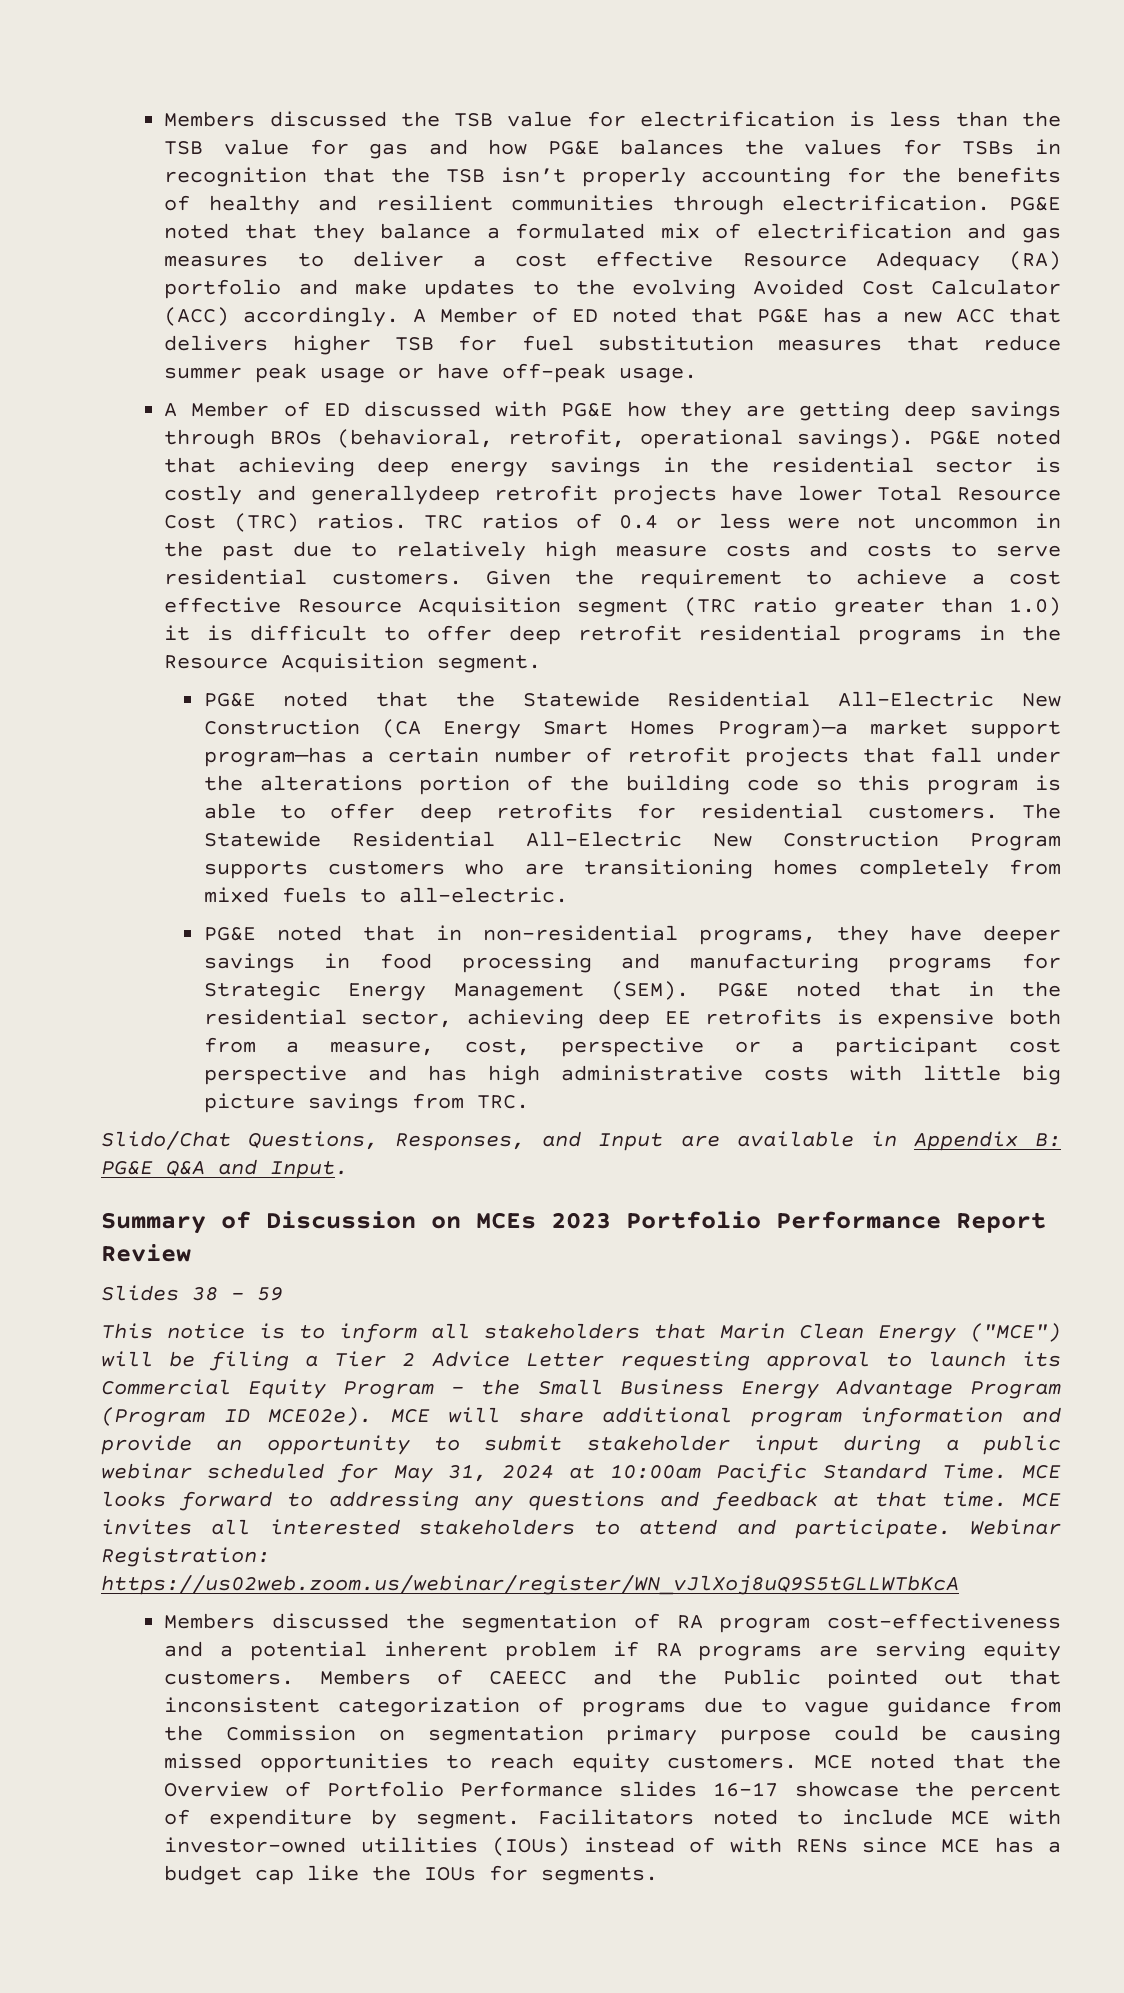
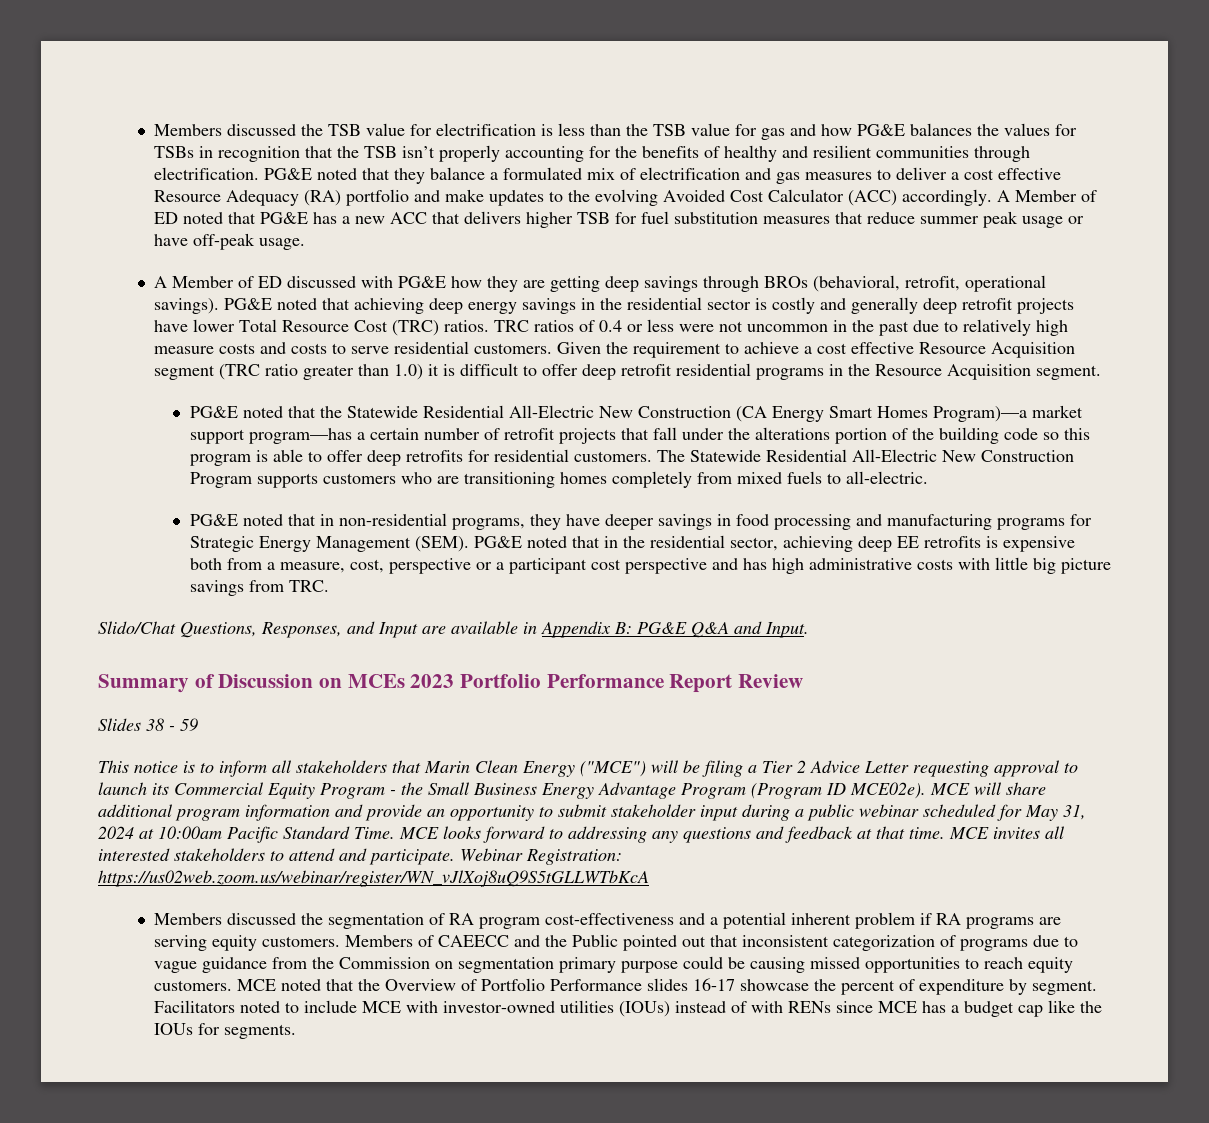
[310,485,480,505] generallydeep -> [850,297,957,314] generally deep

